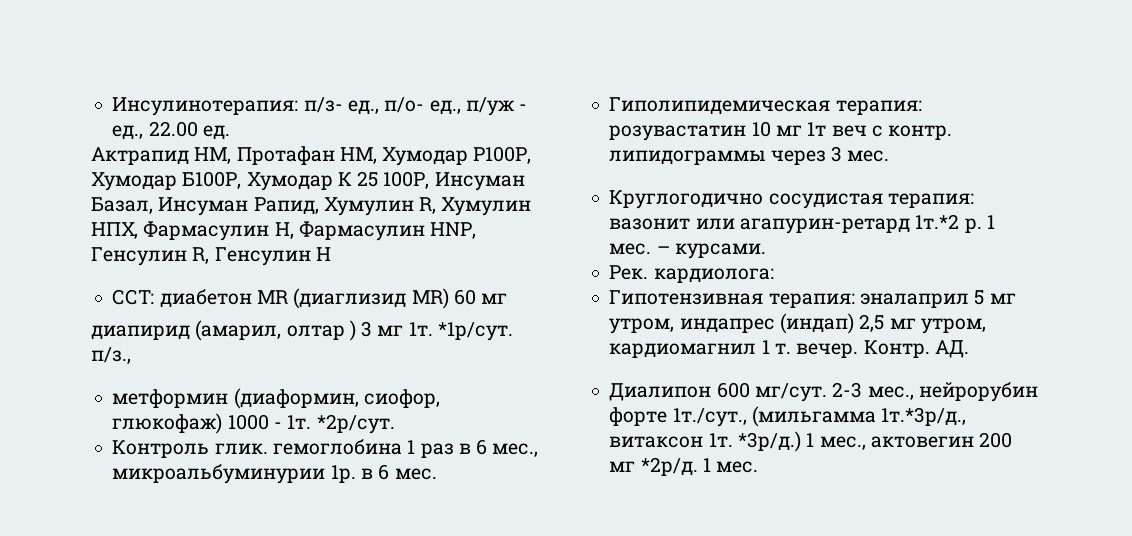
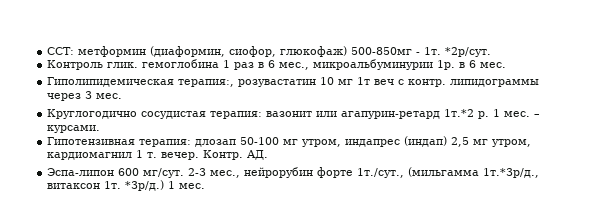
[112,97,528,116] [112,121,230,140] [91,146,532,166] [91,171,525,191] [91,197,532,216] [91,221,477,241] [91,247,331,266] [112,288,508,309] [91,320,513,341] [91,347,131,364] Инсулинотерапия: п/з- ед., п/о- ед., п/уж - ед., 22.00 ед. // Актрапид НМ, Протафан НМ, Хумодар Р100Р, Хумодар Б100Р, Хумодар К 25 100Р, Инсуман Базал, Инсуман Рапид, Хумулин R, Хумулин НПХ, Фармасулин Н, Фармасулин НNР, Генсулин R, Генсулин Н // ССТ: диабетон МR (диаглизид МR) 60 мг // диапирид (амарил, олтар ) 3 мг 1т. *1р/сут. п/з., // -> [47,47,75,55] ССТ:
[227,414,269,430] 1000 -> [351,47,413,55] 500-850мг
[835,100,922,115] терапия: -> [178,79,235,87] терапия:,
[609,265,774,283] // Рек. кардиолога: -> (101, 129) none
[859,290,985,308] эналаприл 5 -> [195,137,280,147] длозап 50-100
[609,383,712,401] Диалипон -> [47,168,115,176] Эспа-липон
[819,432,1013,450] [609,457,711,476] мес., актовегин 200 мг *2р/д. 1 -> (176, 185) none

